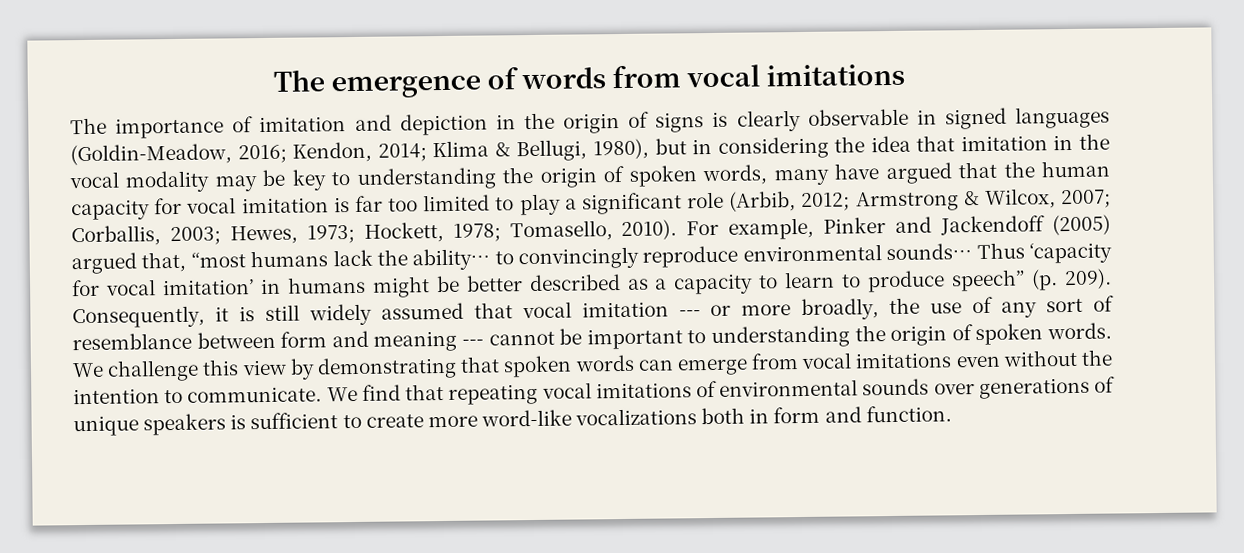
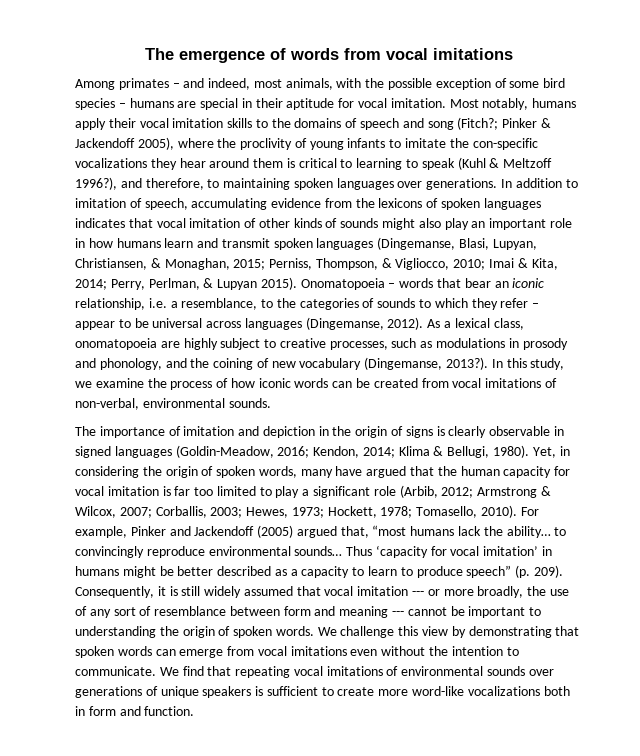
(906, 75) none -> [75,78,566,90] [75,98,577,110] [75,117,551,130] [75,137,538,150] [75,157,553,170] [75,177,578,190] [75,198,541,210] [75,218,572,230] [75,237,537,250] [75,258,558,270] [75,277,545,290] [75,298,540,310] [75,317,524,330] [75,338,568,350] [75,357,565,370] [75,378,557,390] [75,398,271,410] // Among primates – and indeed, most animals, with the possible exception of some bird species – humans are special in their aptitude for vocal imitation. Most notably, humans apply their vocal imitation skills to the domains of speech and song (Fitch?; Pinker & Jackendoff 2005), where the proclivity of young infants to imitate the con-specific vocalizations they hear around them is critical to learning to speak (Kuhl & Meltzoff 1996?), and therefore, to maintaining spoken languages over generations. In addition to imitation of speech, accumulating evidence from the lexicons of spoken languages indicates that vocal imitation of other kinds of sounds might also play an important role in how humans learn and transmit spoken languages (Dingemanse, Blasi, Lupyan, Christiansen, & Monaghan, 2015; Perniss, Thompson, & Vigliocco, 2010; Imai & Kita, 2014; Perry, Perlman, & Lupyan 2015). Onomatopoeia – words that bear an iconic relationship, i.e. a resemblance, to the categories of sounds to which they refer – appear to be universal across languages (Dingemanse, 2012). As a lexical class, onomatopoeia are highly subject to creative processes, such as modulations in prosody and phonology, and the coining of new vocabulary (Dingemanse, 2013?). In this study, we examine the process of how iconic words can be created from vocal imitations of non-verbal, environmental sounds.
[592,138,687,160] 1980), but -> [493,445,556,458] 1980). Yet,
[870,133,1110,153] [69,166,534,193] idea that imitation in the vocal modality may be key to understanding the -> (162, 471) none

